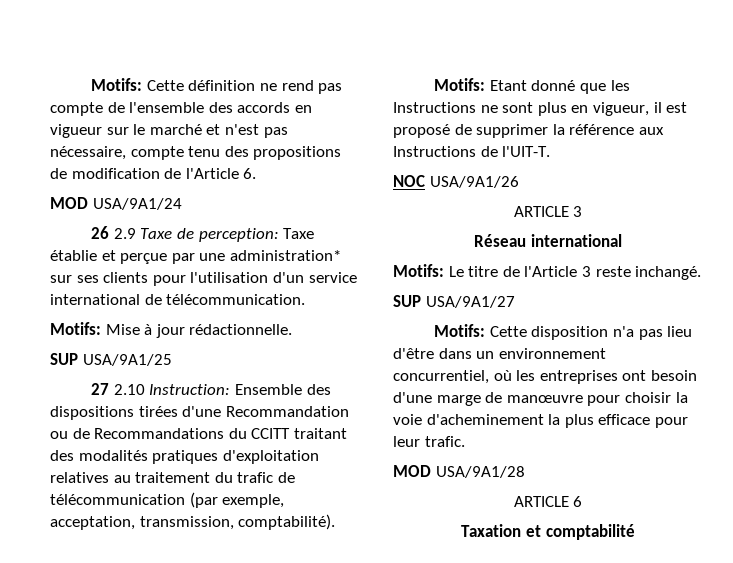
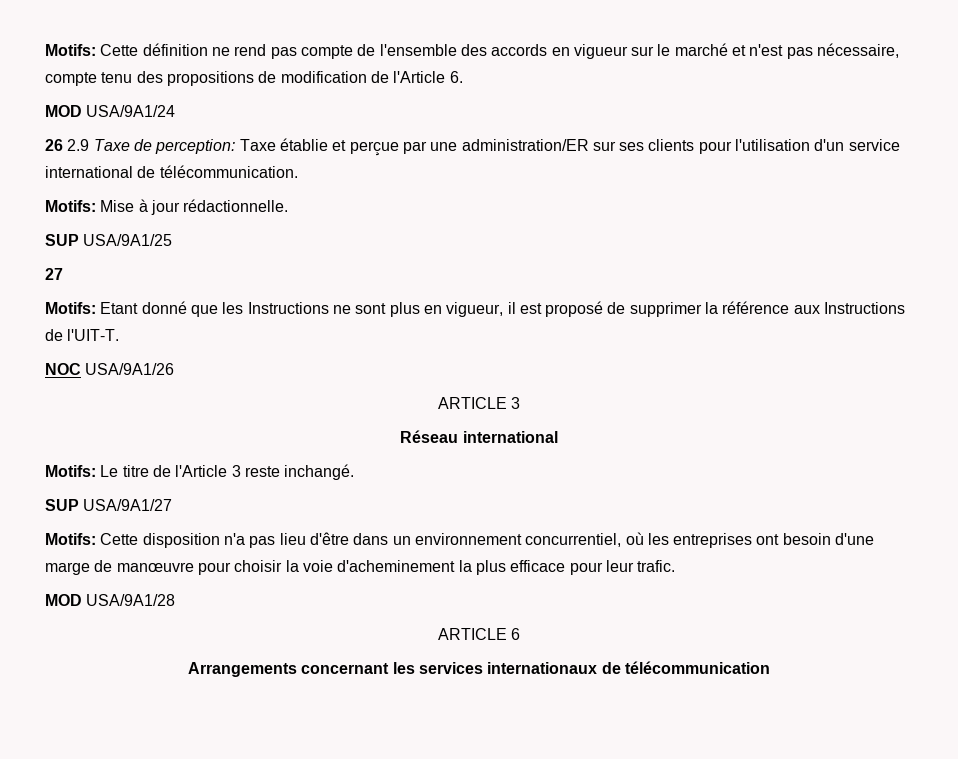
[229,250,341,261] administration* -> [461,139,589,151] administration/ER
[113,384,331,395] [50,406,349,420] [50,428,347,439] [50,450,319,464] [50,472,295,483] [50,492,285,508] [50,514,336,530] 2.10 Instruction: Ensemble des dispositions tirées d'une Recommandation ou de Recommandations du CCITT traitant des modalités pratiques d'exploitation relatives au traitement du trafic de télécommunication (par exemple, acceptation, transmission, comptabilité). -> (63, 274) none
[461,524,635,540] Taxation et comptabilité -> [188,661,770,677] Arrangements concernant les services internationaux de télécommunication

